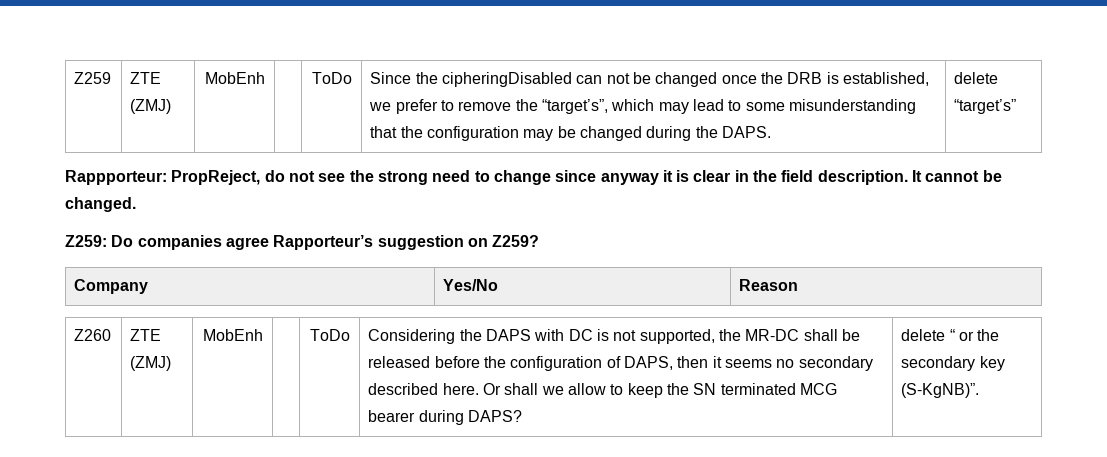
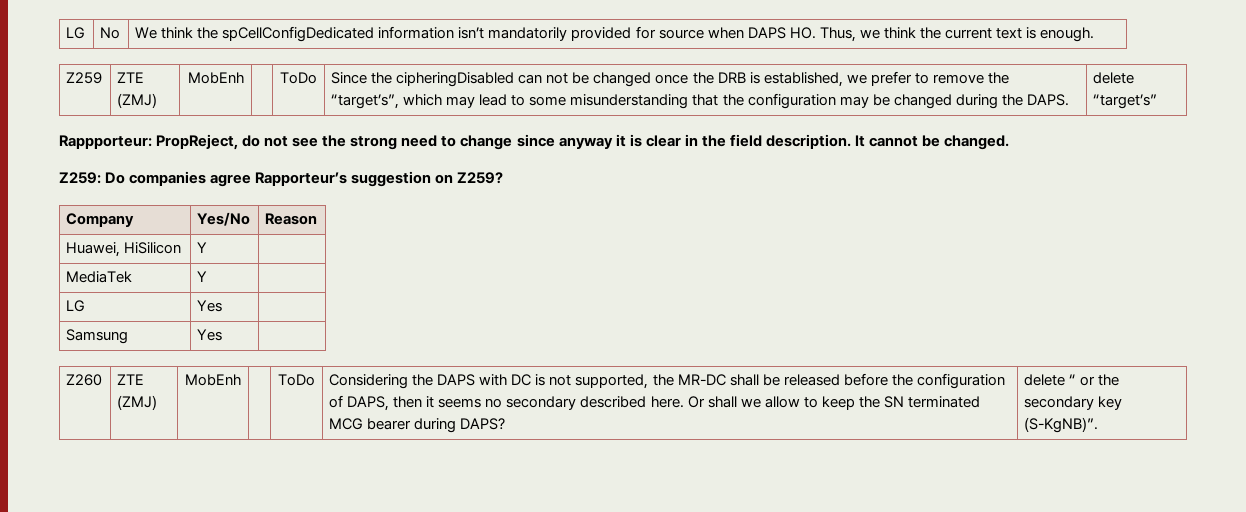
(74, 78) none -> [66,27,86,39] [100,27,121,39] [135,26,1095,42] LG | No | We think the spCellConfigDedicated information isn’t mandatorily provided for source when DAPS HO. Thus, we think the current text is enough. //
(799, 285) none -> [66,242,182,257] [197,242,208,253] [66,271,133,283] [197,271,208,282] [66,300,86,312] [197,300,223,312] [66,329,129,344] [197,329,223,341] // Huawei, HiSilicon | Y | // MediaTek | Y | // LG | Yes | // Samsung | Yes |

